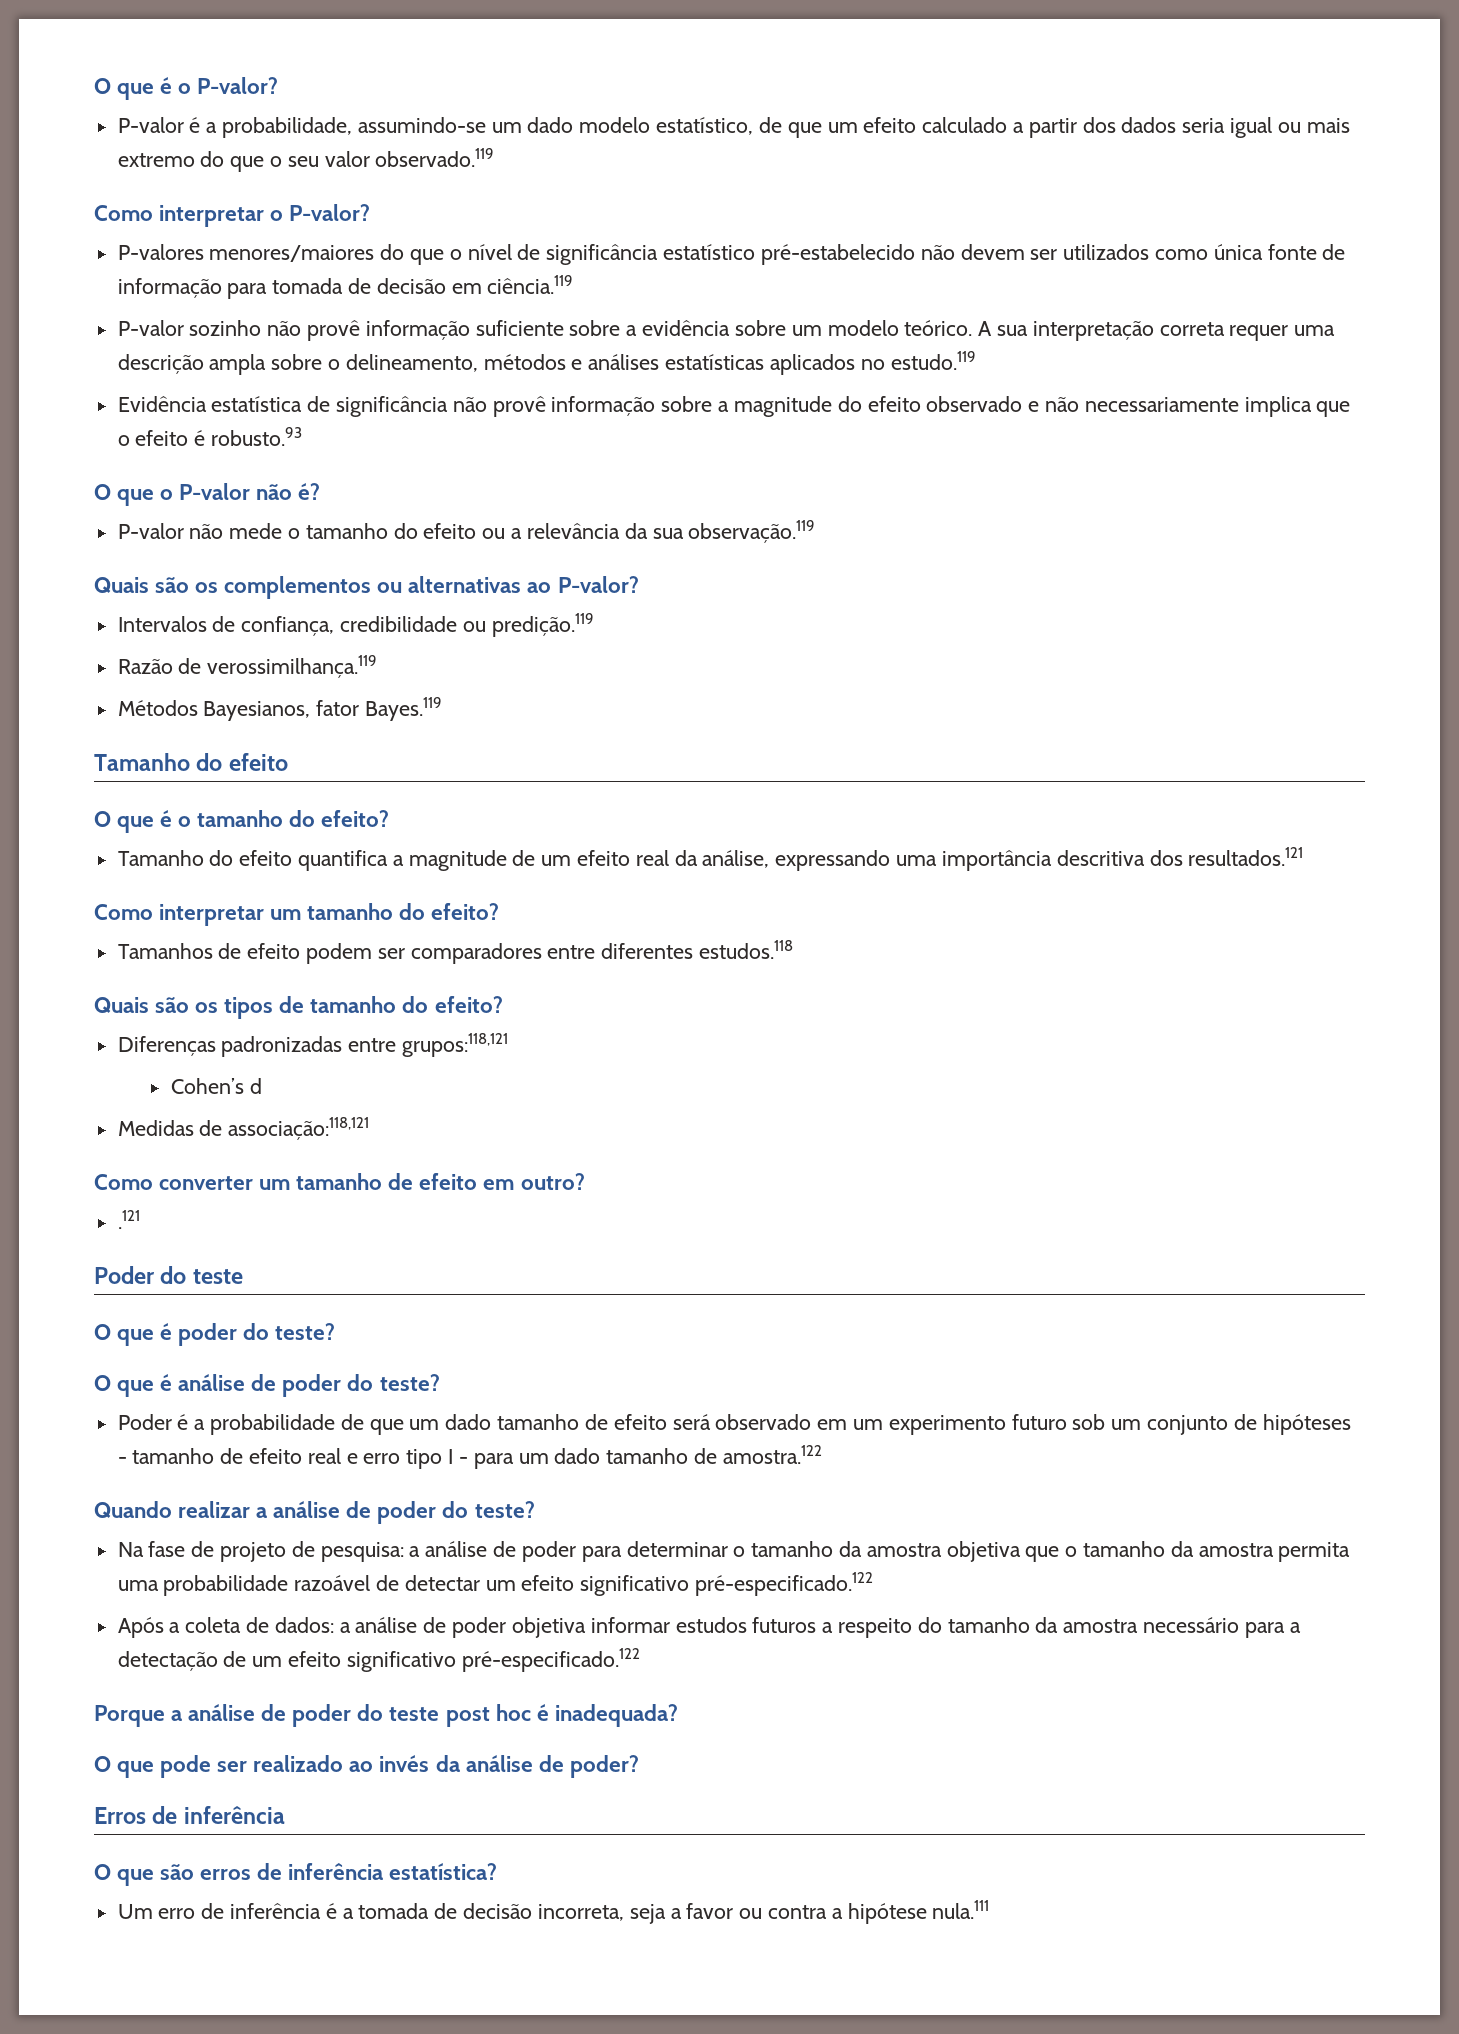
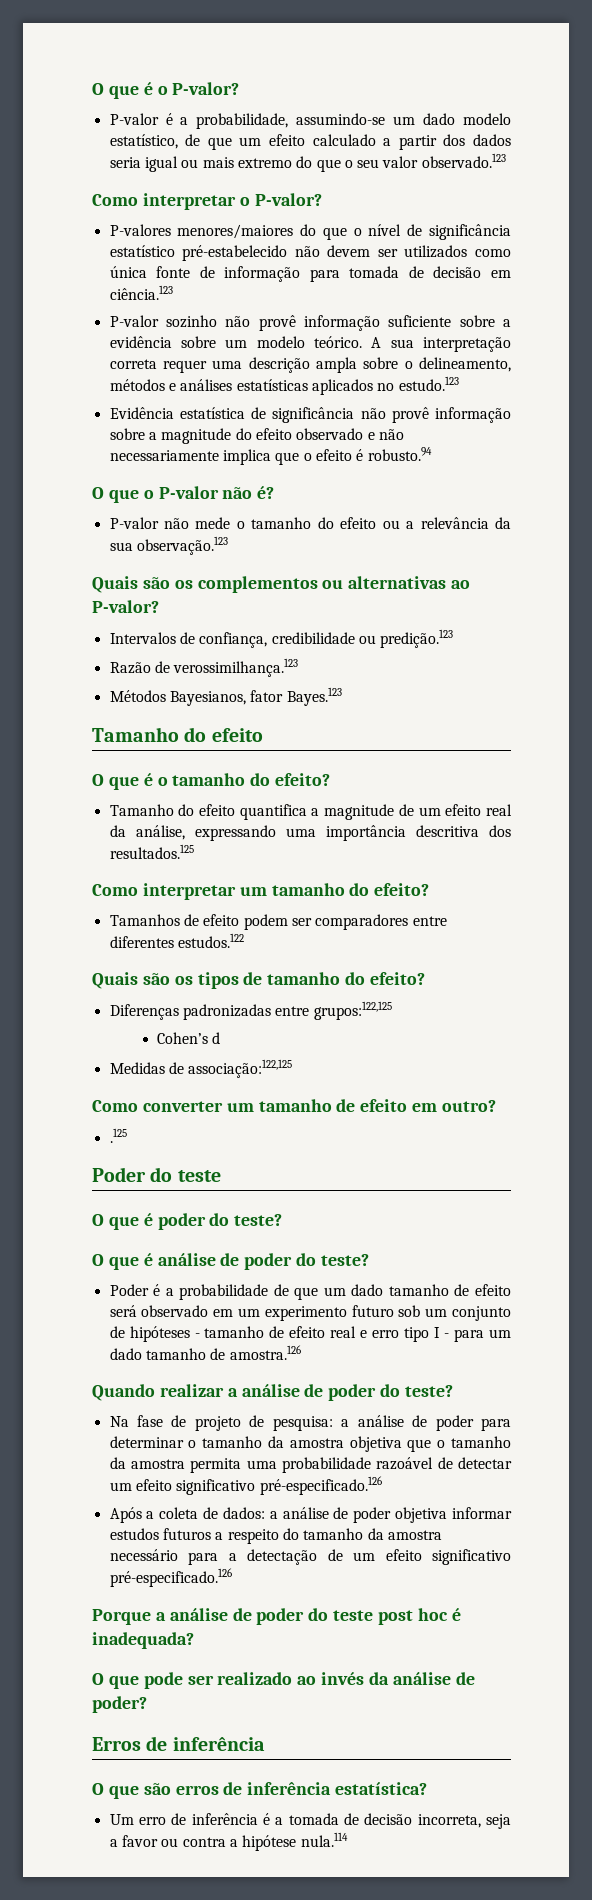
[375,148,495,167] observado.119 -> [421,153,506,168] observado.123
[487,275,574,294] ciência.119 -> [109,285,173,300] ciência.123
[890,351,976,370] estudo.119 -> [398,376,459,391] estudo.123
[211,427,303,446] robusto.93 -> [367,447,432,461] robusto.94
[688,520,816,543] observação.119 -> [136,536,228,555] observação.123
[491,613,594,637] predição.119 -> [380,629,454,648] predição.123
[207,655,378,678] verossimilhança.119 -> [173,658,299,677] verossimilhança.123
[365,697,443,721] Bayes.119 -> [286,687,342,706] Bayes.123
[1188,847,1304,866] resultados.121 -> [109,844,194,859] resultados.125
[699,940,794,959] estudos.118 -> [177,933,244,948] estudos.122
[402,1033,509,1057] grupos:118,121 -> [313,1001,392,1020] grupos:122,125
[228,1117,370,1140] associação:118,121 -> [188,1059,293,1078] associação:122,125
[117,1210,140,1229] .121 -> [109,1128,127,1143] .125
[722,1445,822,1464] amostra.122 -> [229,1345,301,1360] amostra.126
[695,1572,874,1596] pré-especificado.122 -> [259,1476,382,1495] pré-especificado.126
[461,1648,640,1672] pré-especificado.122 -> [109,1568,232,1587] pré-especificado.126
[932,1900,990,1919] nula.111 -> [300,1832,348,1847] nula.114

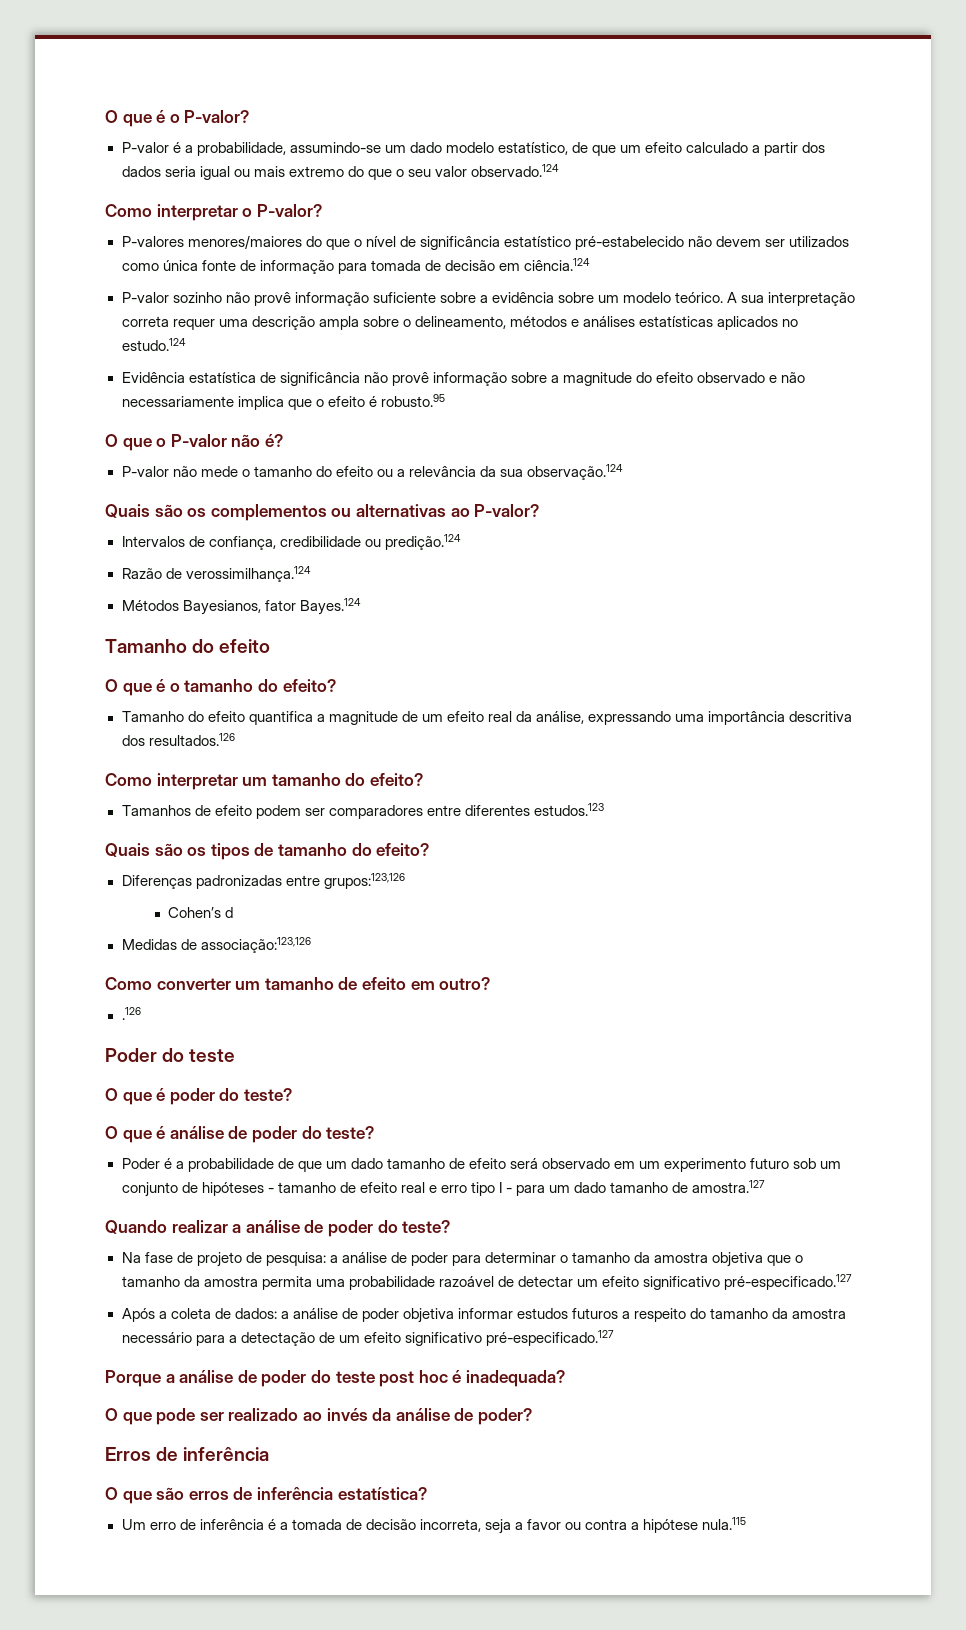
[421,153,506,168] observado.123 -> [471,164,560,177] observado.124
[109,285,173,300] ciência.123 -> [524,258,590,271] ciência.124
[398,376,459,391] estudo.123 -> [121,338,186,351] estudo.124
[367,447,432,461] robusto.94 -> [380,394,445,407] robusto.95
[136,536,228,555] observação.123 -> [527,464,624,480] observação.124
[380,629,454,648] predição.123 -> [384,534,461,550] predição.124
[173,658,299,677] verossimilhança.123 -> [185,566,311,582] verossimilhança.124
[286,687,342,706] Bayes.123 -> [299,598,361,615] Bayes.124
[109,844,194,859] resultados.125 -> [148,733,235,746] resultados.126
[177,933,244,948] estudos.122 -> [533,803,604,816] estudos.123
[313,1001,392,1020] grupos:122,125 -> [323,873,405,889] grupos:123,126
[188,1059,293,1078] associação:122,125 -> [200,937,311,953] associação:123,126
[109,1128,127,1143] .125 -> [121,1007,141,1020] .126
[229,1345,301,1360] amostra.126 -> [692,1180,766,1193] amostra.127
[259,1476,382,1495] pré-especificado.126 -> [724,1274,853,1290] pré-especificado.127
[109,1568,232,1587] pré-especificado.126 -> [485,1330,614,1346] pré-especificado.127
[300,1832,348,1847] nula.114 -> [702,1517,747,1530] nula.115

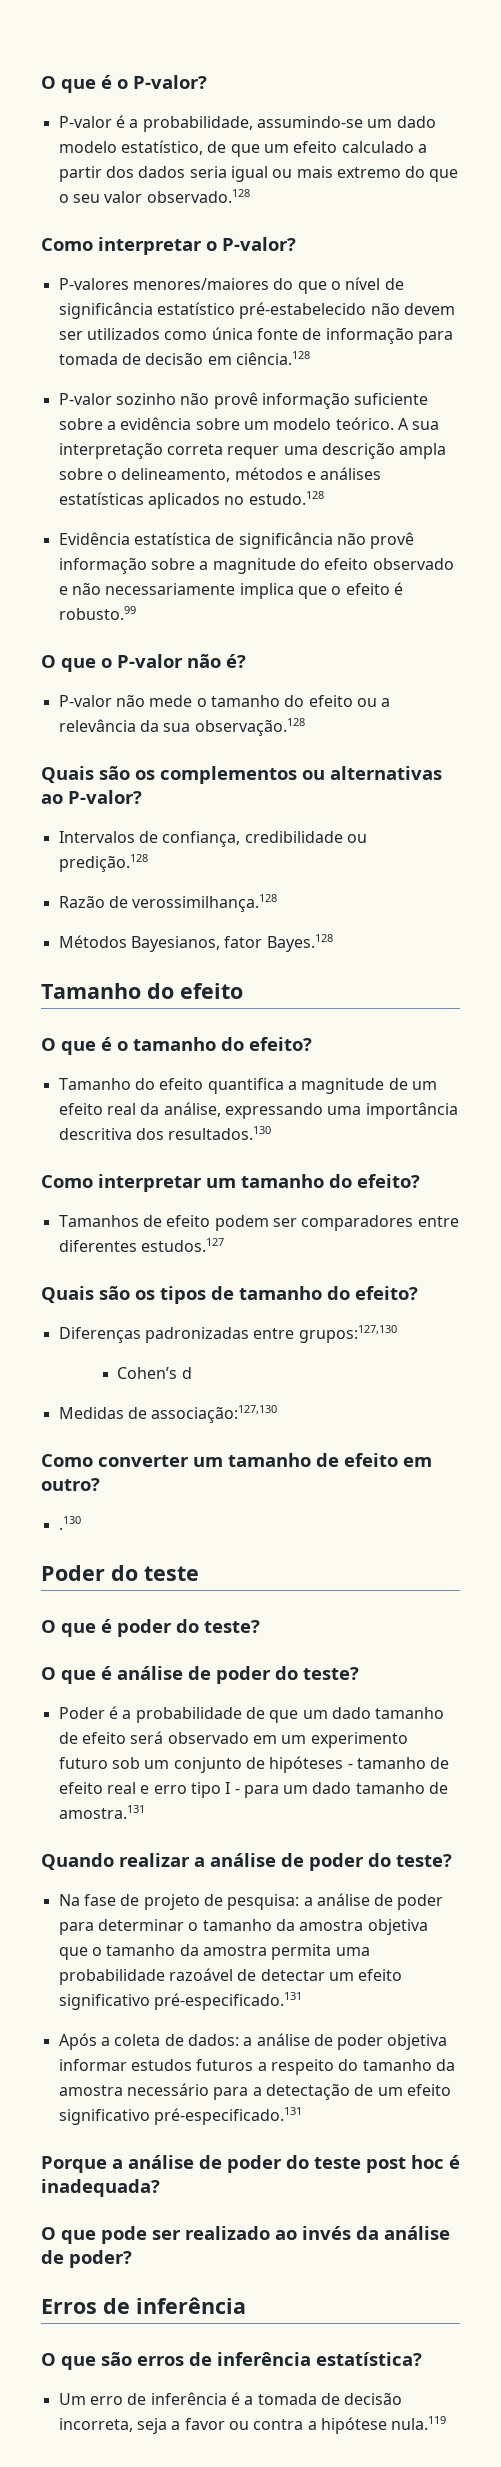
[471,164,560,177] observado.124 -> [146,189,250,203] observado.128
[524,258,590,271] ciência.124 -> [235,351,310,365] ciência.128
[121,338,186,351] estudo.124 -> [248,491,324,505] estudo.128
[380,394,445,407] robusto.95 -> [58,606,136,620] robusto.99
[527,464,624,480] observação.124 -> [194,718,305,736] observação.128
[384,534,461,550] predição.124 -> [58,854,148,872] predição.128
[185,566,311,582] verossimilhança.124 -> [132,894,278,912] verossimilhança.128
[299,598,361,615] Bayes.124 -> [266,934,333,952] Bayes.128
[148,733,235,746] resultados.126 -> [168,1126,272,1140] resultados.130
[533,803,604,816] estudos.123 -> [140,1238,224,1252] estudos.127
[323,873,405,889] grupos:123,126 -> [298,1325,397,1343] grupos:127,130
[200,937,311,953] associação:123,126 -> [151,1405,278,1423] associação:127,130
[121,1007,141,1020] .126 -> [58,1516,81,1530] .130
[692,1180,766,1193] amostra.127 -> [58,1805,145,1819] amostra.131
[724,1274,853,1290] pré-especificado.127 -> [153,1992,302,2010] pré-especificado.131
[485,1330,614,1346] pré-especificado.127 -> [153,2107,302,2125] pré-especificado.131
[702,1517,747,1530] nula.115 -> [391,2416,447,2430] nula.119

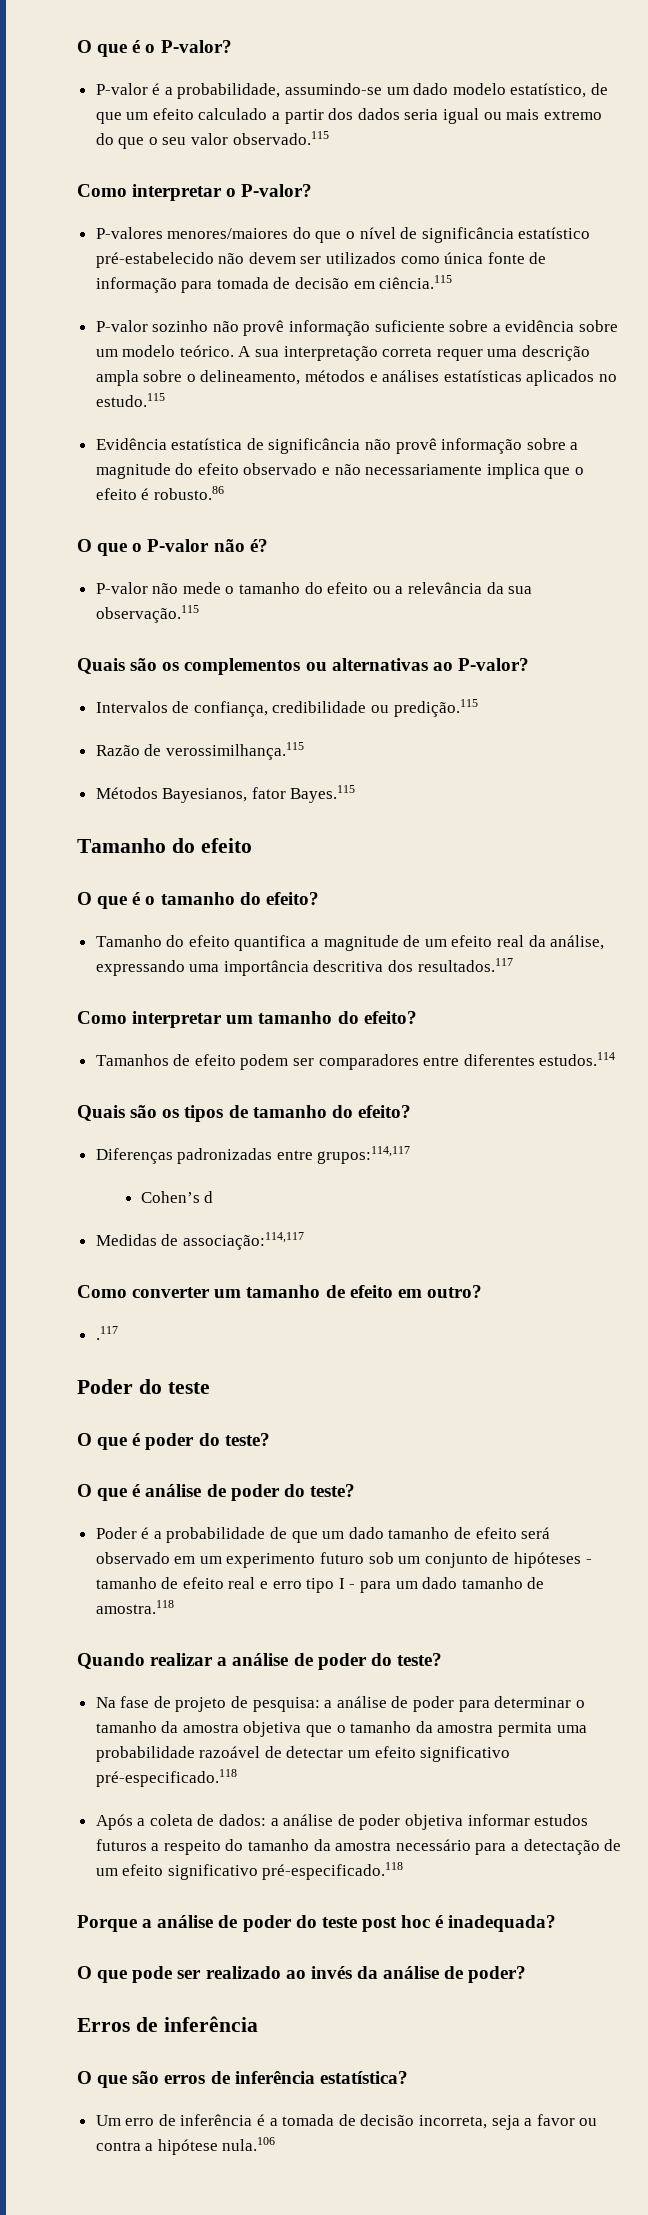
[146,189,250,203] observado.128 -> [232,131,329,145] observado.115
[235,351,310,365] ciência.128 -> [379,275,453,289] ciência.115
[248,491,324,505] estudo.128 -> [95,393,165,407] estudo.115
[58,606,136,620] robusto.99 -> [153,486,224,500] robusto.86
[194,718,305,736] observação.128 -> [95,605,199,623] observação.115
[58,854,148,872] predição.128 -> [393,699,478,717] predição.115
[132,894,278,912] verossimilhança.128 -> [165,742,304,760] verossimilhança.115
[266,934,333,952] Bayes.128 -> [290,785,356,803] Bayes.115
[168,1126,272,1140] resultados.130 -> [417,958,513,972] resultados.117
[140,1238,224,1252] estudos.127 -> [539,1052,616,1066] estudos.114
[298,1325,397,1343] grupos:127,130 -> [317,1146,411,1164] grupos:114,117
[151,1405,278,1423] associação:127,130 -> [182,1232,304,1250] associação:114,117
[58,1516,81,1530] .130 -> [95,1326,118,1340] .117
[58,1805,145,1819] amostra.131 -> [95,1600,174,1614] amostra.118
[153,1992,302,2010] pré-especificado.131 -> [95,1769,237,1787] pré-especificado.118
[153,2107,302,2125] pré-especificado.131 -> [262,1862,404,1880] pré-especificado.118
[391,2416,447,2430] nula.119 -> [222,2137,276,2151] nula.106

